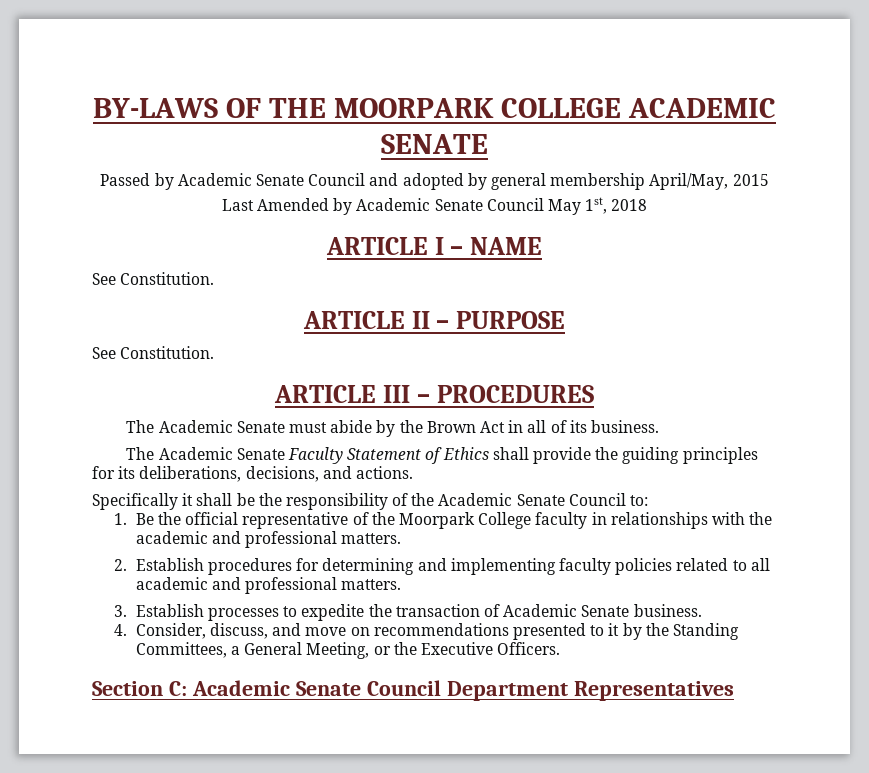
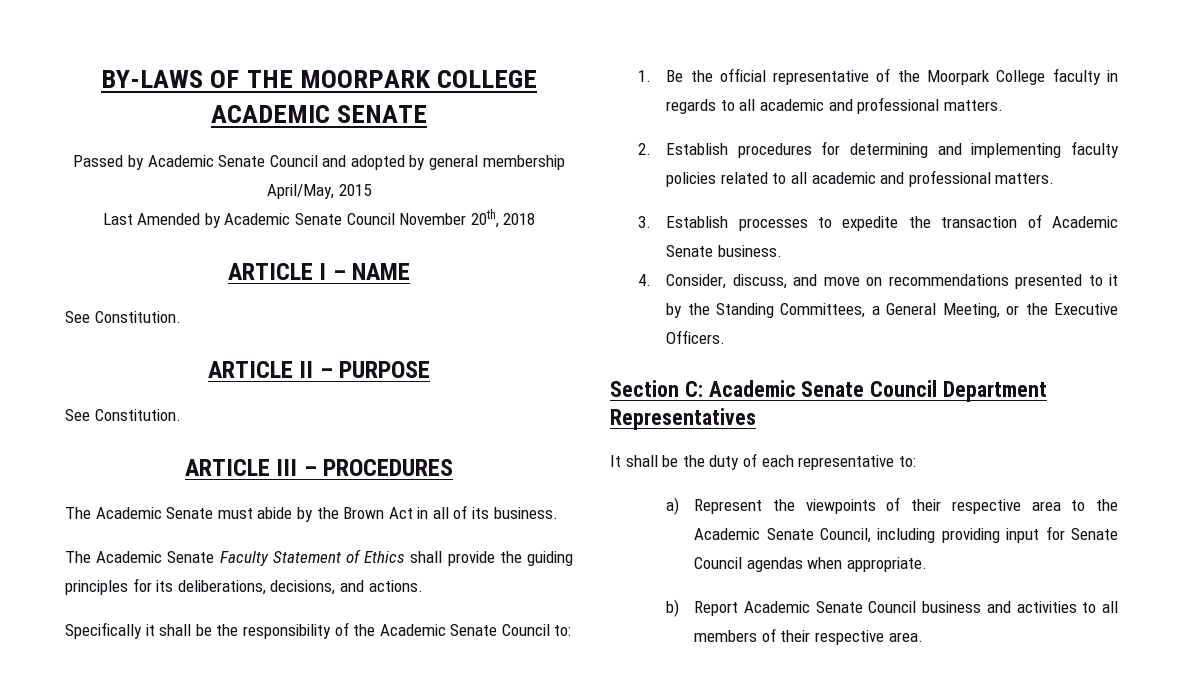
[547,197,608,215] May 1st, -> [399,209,499,228] November 20th,
[610,512,773,529] relationships with the -> [666,99,756,114] regards to all
(734, 691) none -> [610,453,916,470] [666,497,1118,515] [694,526,1118,543] [694,557,928,572] [666,599,1118,617] [694,628,923,645] // It shall be the duty of each representative to: // a) Represent the viewpoints of their respective area to the Academic Senate Council, including providing input for Senate Council agendas when appropriate. // b) Report Academic Senate Council business and activities to all members of their respective area.

